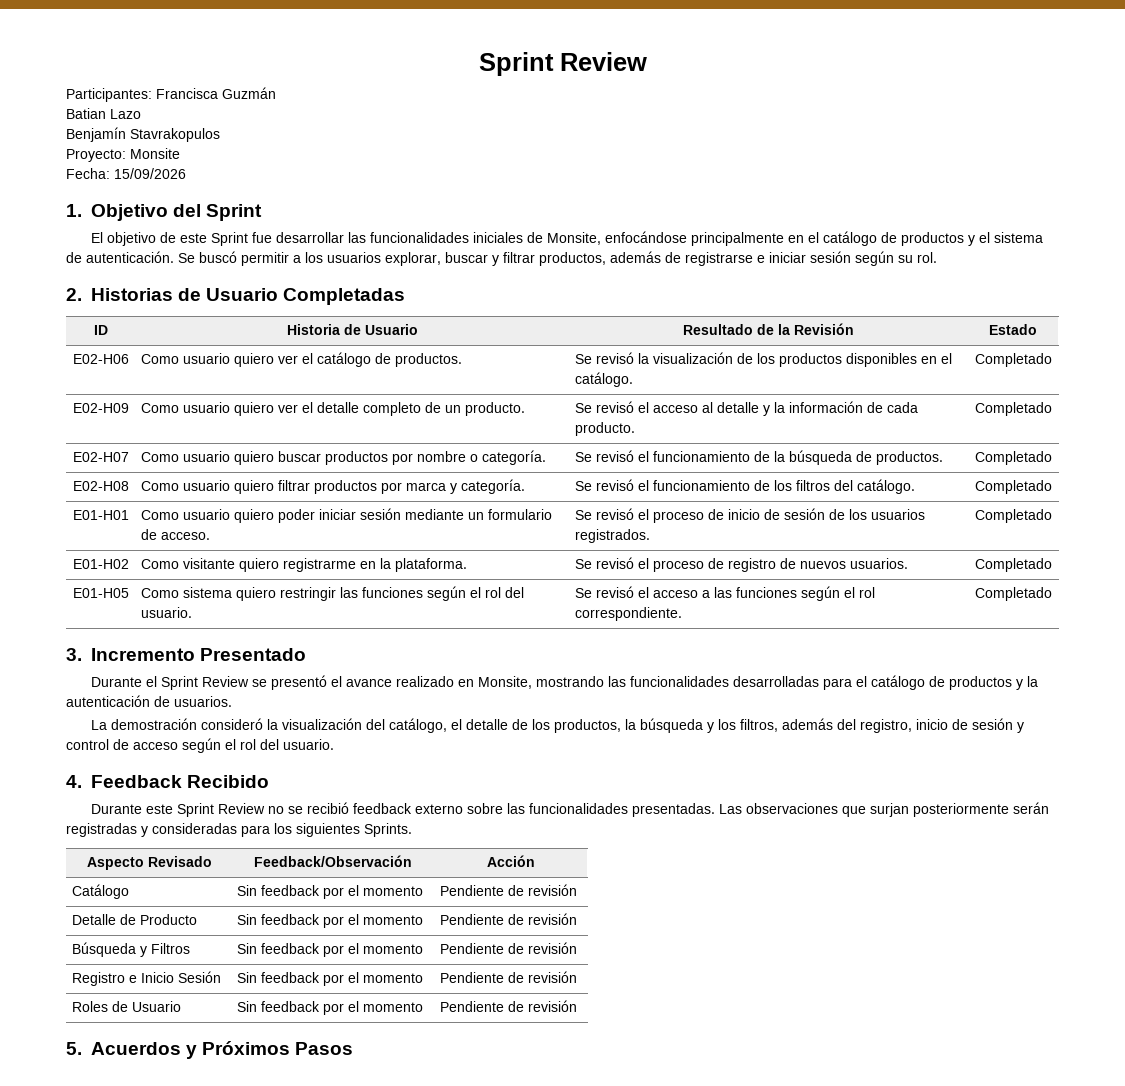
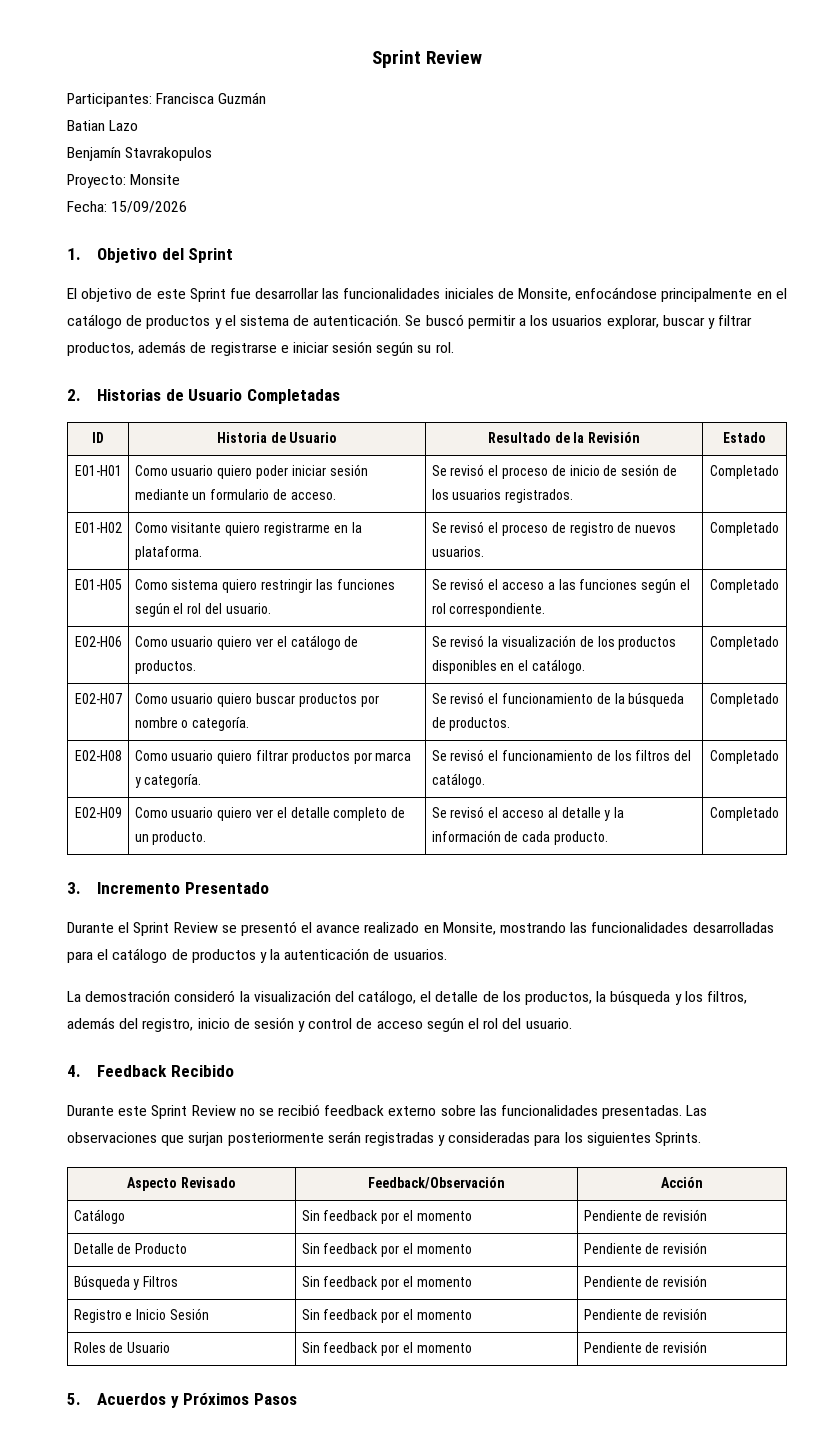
[73,354,129,364] [141,352,463,367] [575,352,953,367] [575,372,634,387] [974,353,1052,367] [73,403,129,413] [141,402,526,416] [575,401,919,416] [575,422,636,436] [974,402,1052,416] [73,452,129,462] [141,450,547,465] [575,450,944,465] [974,451,1052,465] [73,481,129,491] [141,479,526,494] [575,479,916,494] [974,480,1052,494] // E02-H06 | Como usuario quiero ver el catálogo de productos. | Se revisó la visualización de los productos disponibles en el catálogo. | Completado // E02-H09 | Como usuario quiero ver el detalle completo de un producto. | Se revisó el acceso al detalle y la información de cada producto. | Completado // E02-H07 | Como usuario quiero buscar productos por nombre o categoría. | Se revisó el funcionamiento de la búsqueda de productos. | Completado // E02-H08 | Como usuario quiero filtrar productos por marca y categoría. | Se revisó el funcionamiento de los filtros del catálogo. | Completado -> (766, 437) none
(1052, 594) none -> [74,636,122,647] [134,635,359,650] [134,660,196,674] [431,635,677,650] [431,659,585,674] [710,636,779,650] [74,693,122,704] [134,693,379,707] [134,717,250,731] [431,692,685,707] [431,717,511,731] [710,693,779,707] [74,750,122,761] [134,750,412,764] [134,774,202,788] [431,749,692,761] [431,773,485,788] [710,750,779,764] [74,807,122,818] [134,807,406,821] [134,831,207,845] [431,806,625,821] [431,830,608,845] [710,807,779,821] // E02-H06 | Como usuario quiero ver el catálogo de productos. | Se revisó la visualización de los productos disponibles en el catálogo. | Completado // E02-H07 | Como usuario quiero buscar productos por nombre o categoría. | Se revisó el funcionamiento de la búsqueda de productos. | Completado // E02-H08 | Como usuario quiero filtrar productos por marca y categoría. | Se revisó el funcionamiento de los filtros del catálogo. | Completado // E02-H09 | Como usuario quiero ver el detalle completo de un producto. | Se revisó el acceso al detalle y la información de cada producto. | Completado

